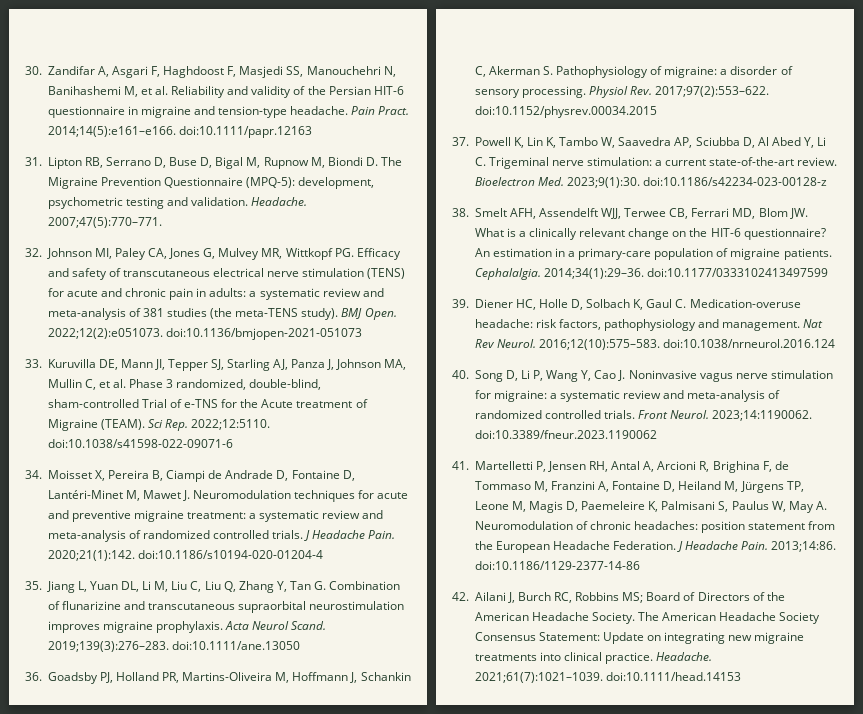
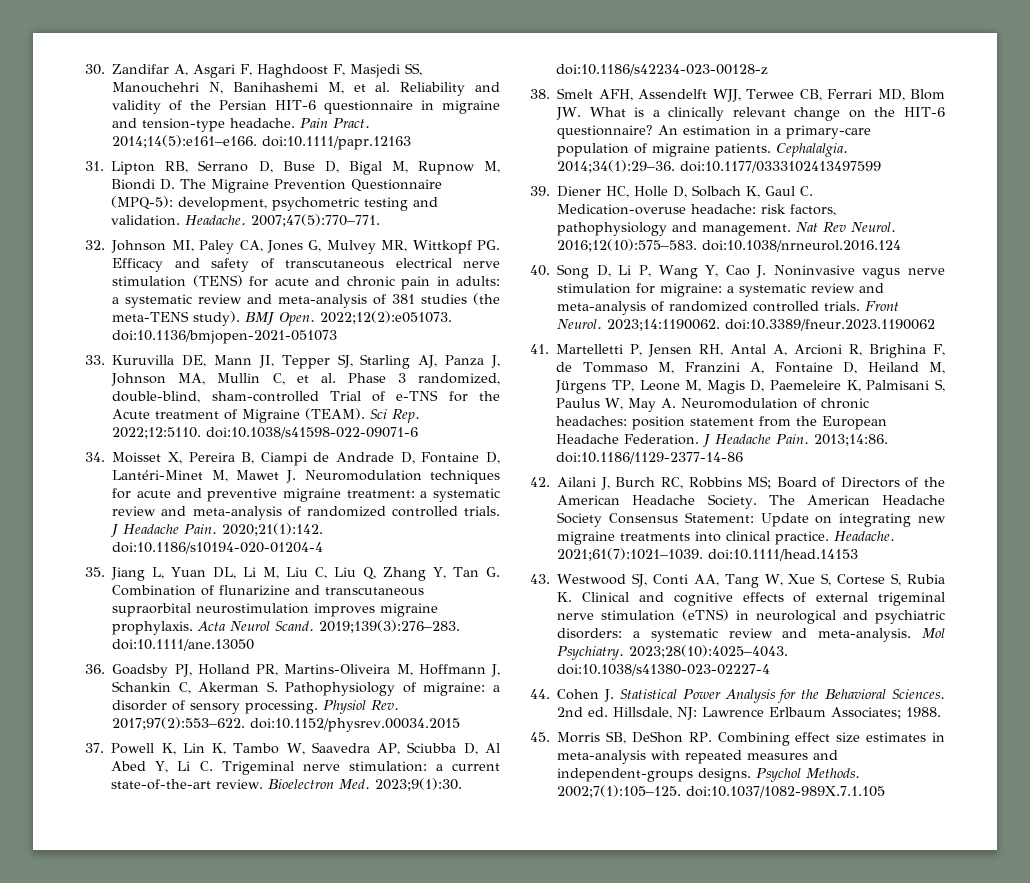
(741, 676) none -> [530,573,945,588] [557,592,945,606] [557,609,945,624] [557,628,945,642] [557,645,789,660] [557,664,771,676] [530,689,945,703] [557,707,942,720] [530,731,945,746] [557,750,839,764] [557,768,861,782] [557,785,886,798] // 43. Westwood SJ, Conti AA, Tang W, Xue S, Cortese S, Rubia K. Clinical and cognitive effects of external trigeminal nerve stimulation (eTNS) in neurological and psychiatric disorders: a systematic review and meta-analysis. Mol Psychiatry. 2023;28(10):4025–4043. doi:10.1038/s41380-023-02227-4 // 44. Cohen J. Statistical Power Analysis for the Behavioral Sciences. 2nd ed. Hillsdale, NJ: Lawrence Erlbaum Associates; 1988. // 45. Morris SB, DeShon RP. Combining effect size estimates in meta-analysis with repeated measures and independent-groups designs. Psychol Methods. 2002;7(1):105–125. doi:10.1037/1082-989X.7.1.105

